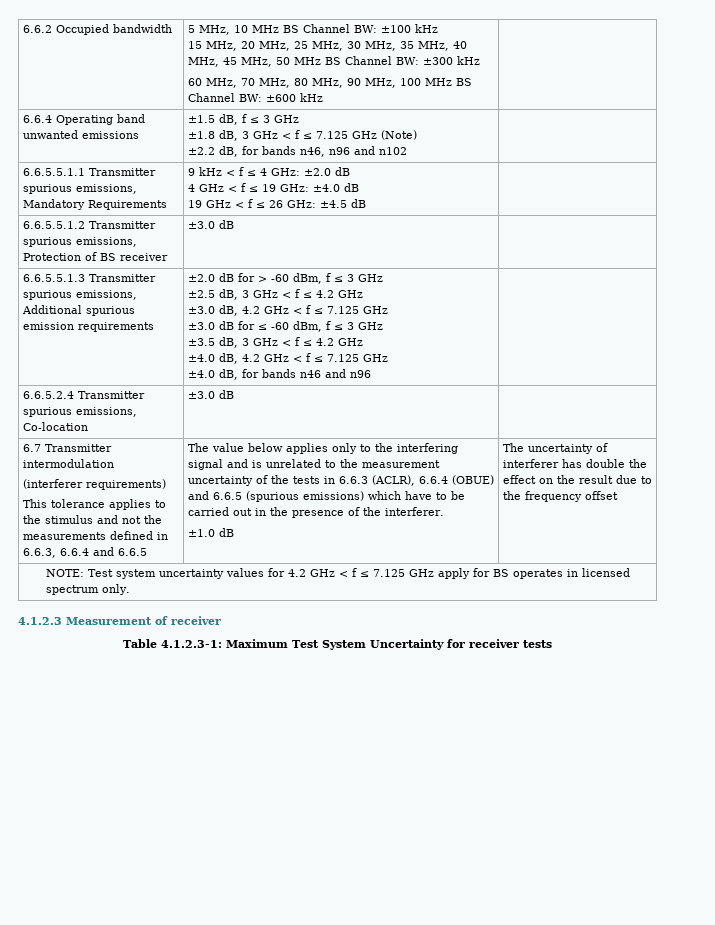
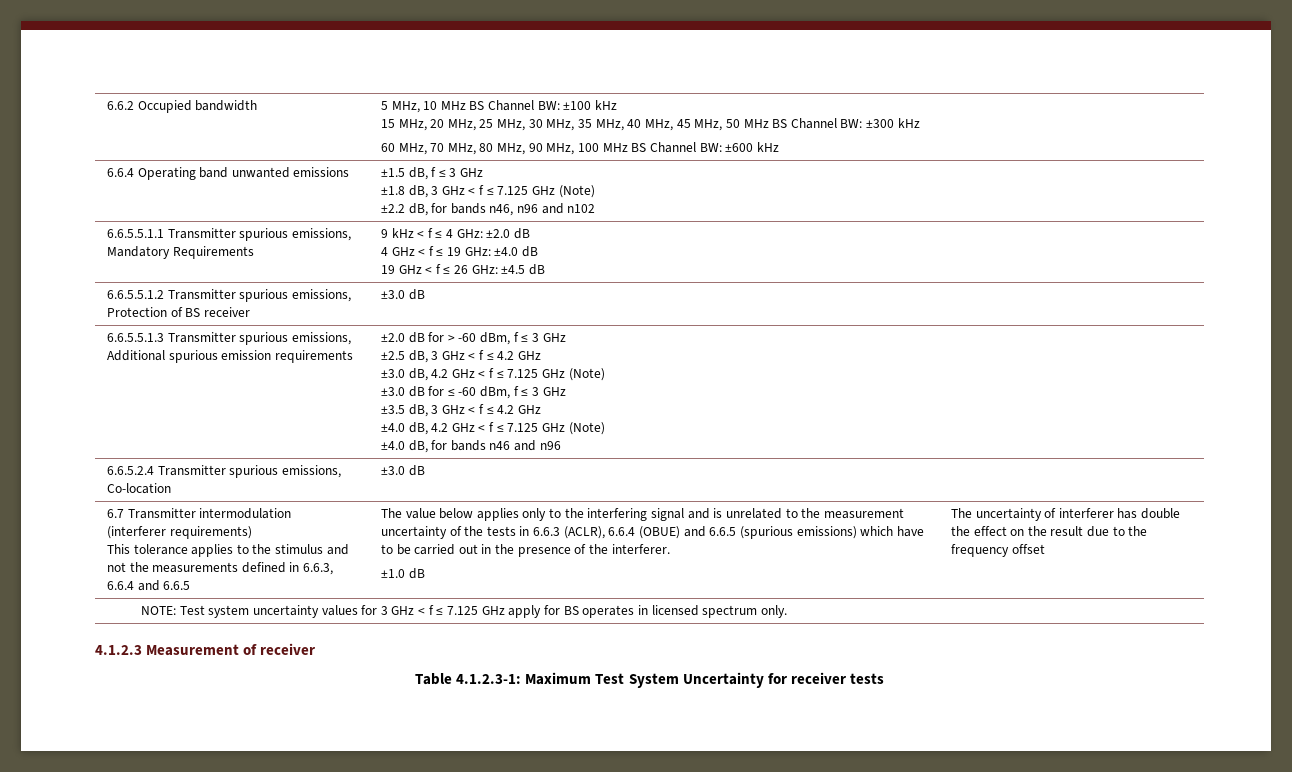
(388, 310) none -> [568,368,605,381] (Note)
(388, 358) none -> [568,422,605,435] (Note)
[287,569,306,577] 4.2 -> [380,606,388,615] 3

